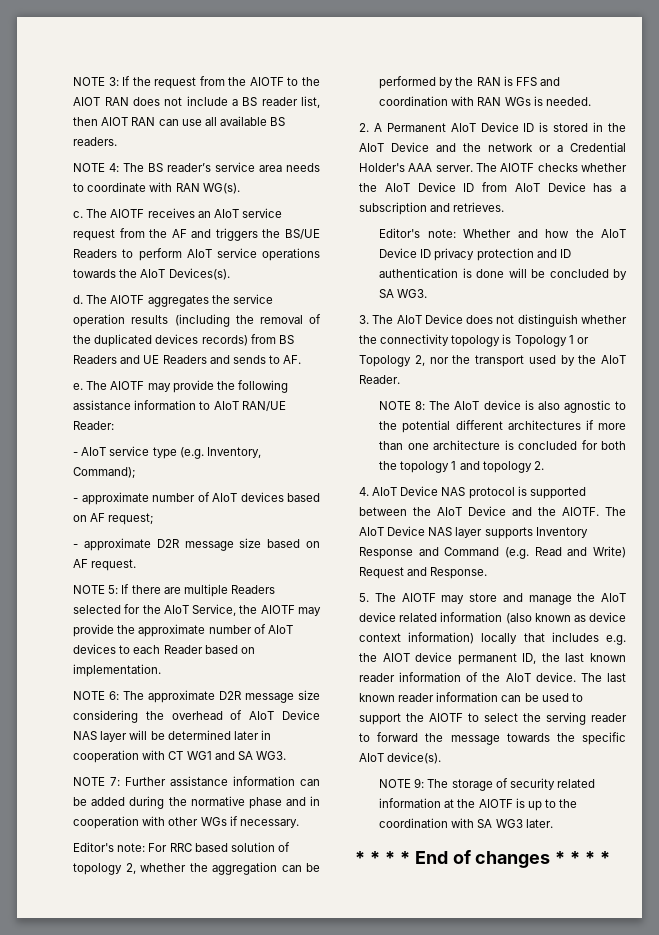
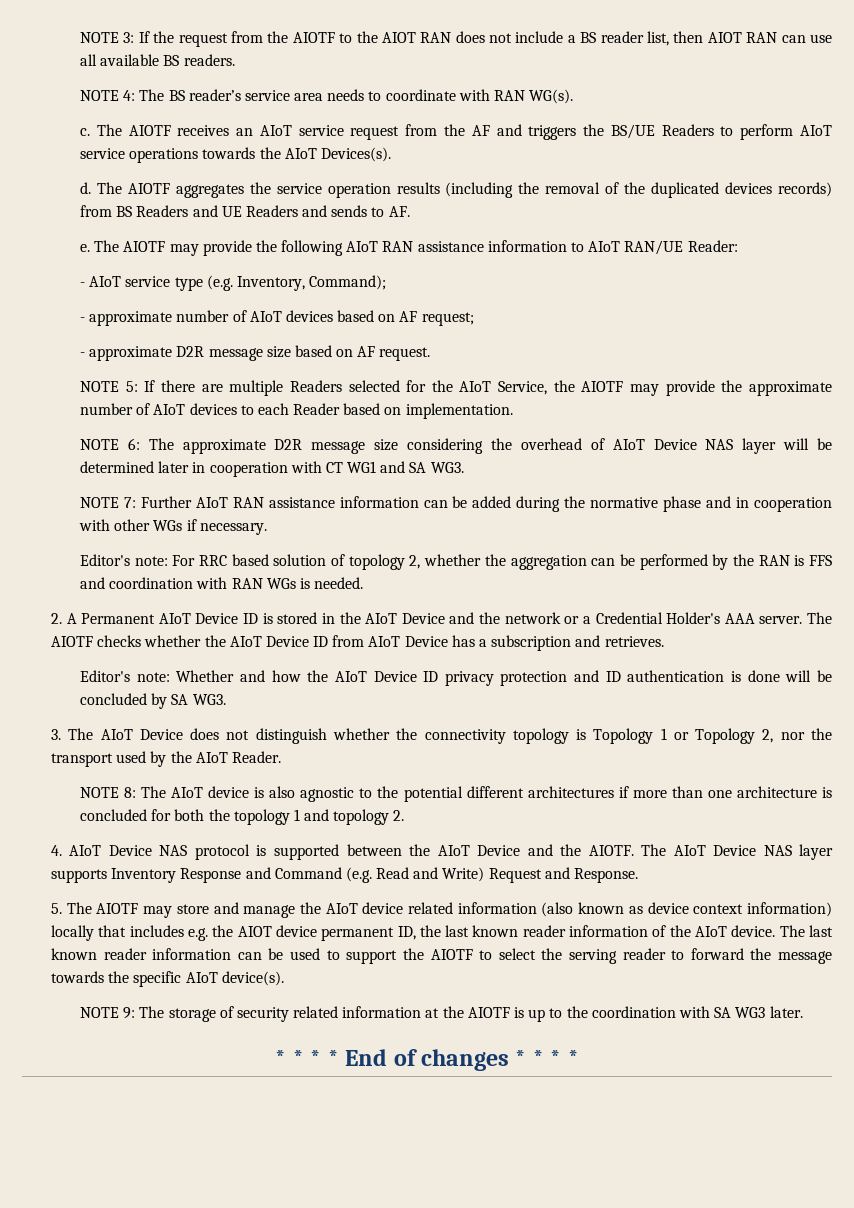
(288, 386) none -> [346,241,414,252] AIoT RAN
(167, 781) none -> [195,497,264,508] AIoT RAN

